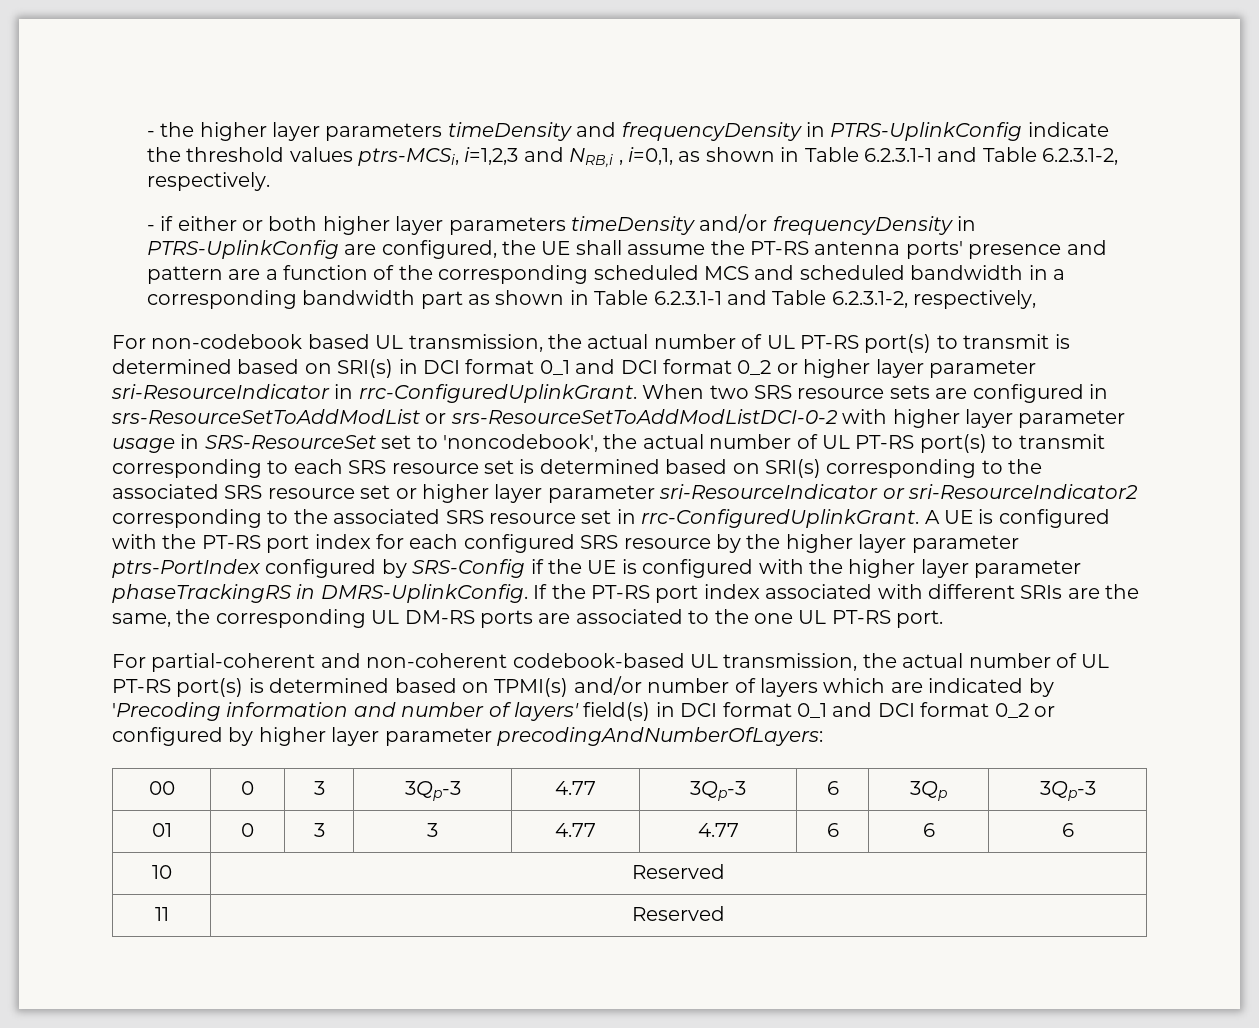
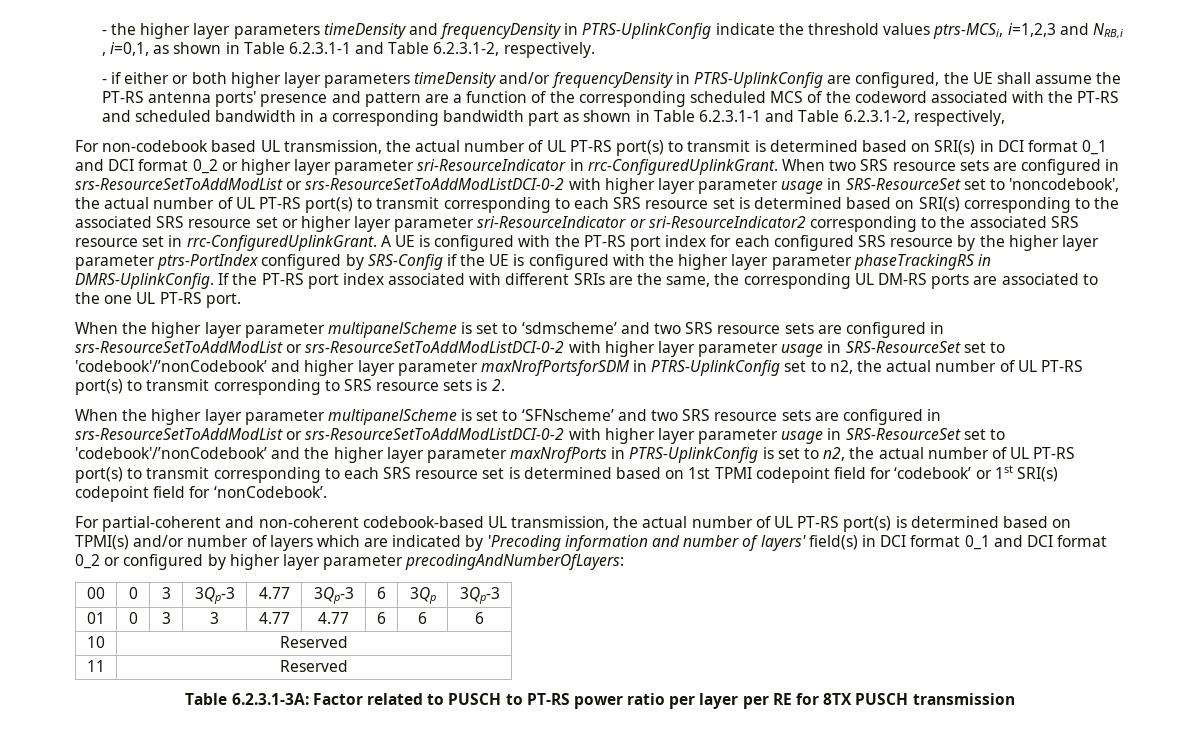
(749, 273) none -> [807,91,1120,103] of the codeword associated with the PT-RS
(944, 619) none -> [75,322,945,338] [75,341,1006,357] [75,360,1083,376] [75,379,505,395] [75,409,942,425] [75,428,1006,444] [75,447,1076,463] [75,465,1058,483] [75,486,327,502] // When the higher layer parameter multipanelScheme is set to ‘sdmscheme’ and two SRS resource sets are configured in srs-ResourceSetToAddModList or srs-ResourceSetToAddModListDCI-0-2 with higher layer parameter usage in SRS-ResourceSet set to 'codebook'/’nonCodebook’ and higher layer parameter maxNrofPortsforSDM in PTRS-UplinkConfig set to n2, the actual number of UL PT-RS port(s) to transmit corresponding to SRS resource sets is 2. // When the higher layer parameter multipanelScheme is set to ‘SFNscheme’ and two SRS resource sets are configured in srs-ResourceSetToAddModList or srs-ResourceSetToAddModListDCI-0-2 with higher layer parameter usage in SRS-ResourceSet set to 'codebook'/’nonCodebook’ and the higher layer parameter maxNrofPorts in PTRS-UplinkConfig is set to n2, the actual number of UL PT-RS port(s) to transmit corresponding to each SRS resource set is determined based on 1st TPMI codepoint field for ‘codebook’ or 1st SRI(s) codepoint field for ‘nonCodebook’.
(725, 913) none -> [185,693,1015,709] // Table 6.2.3.1-3A: Factor related to PUSCH to PT-RS power ratio per layer per RE for 8TX PUSCH transmission

